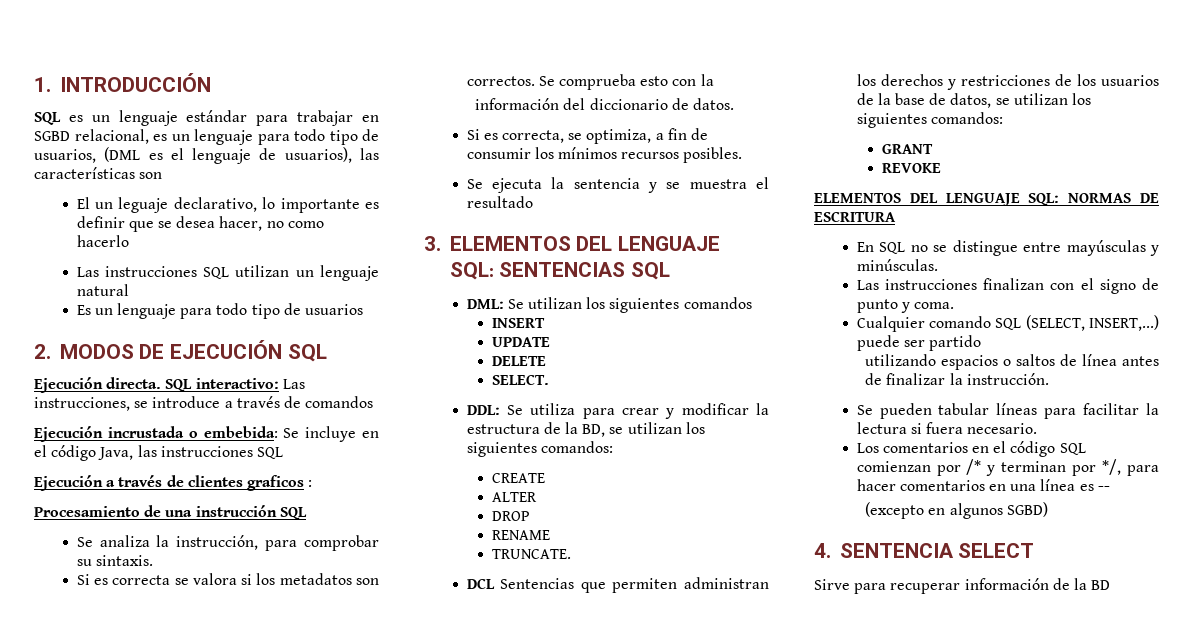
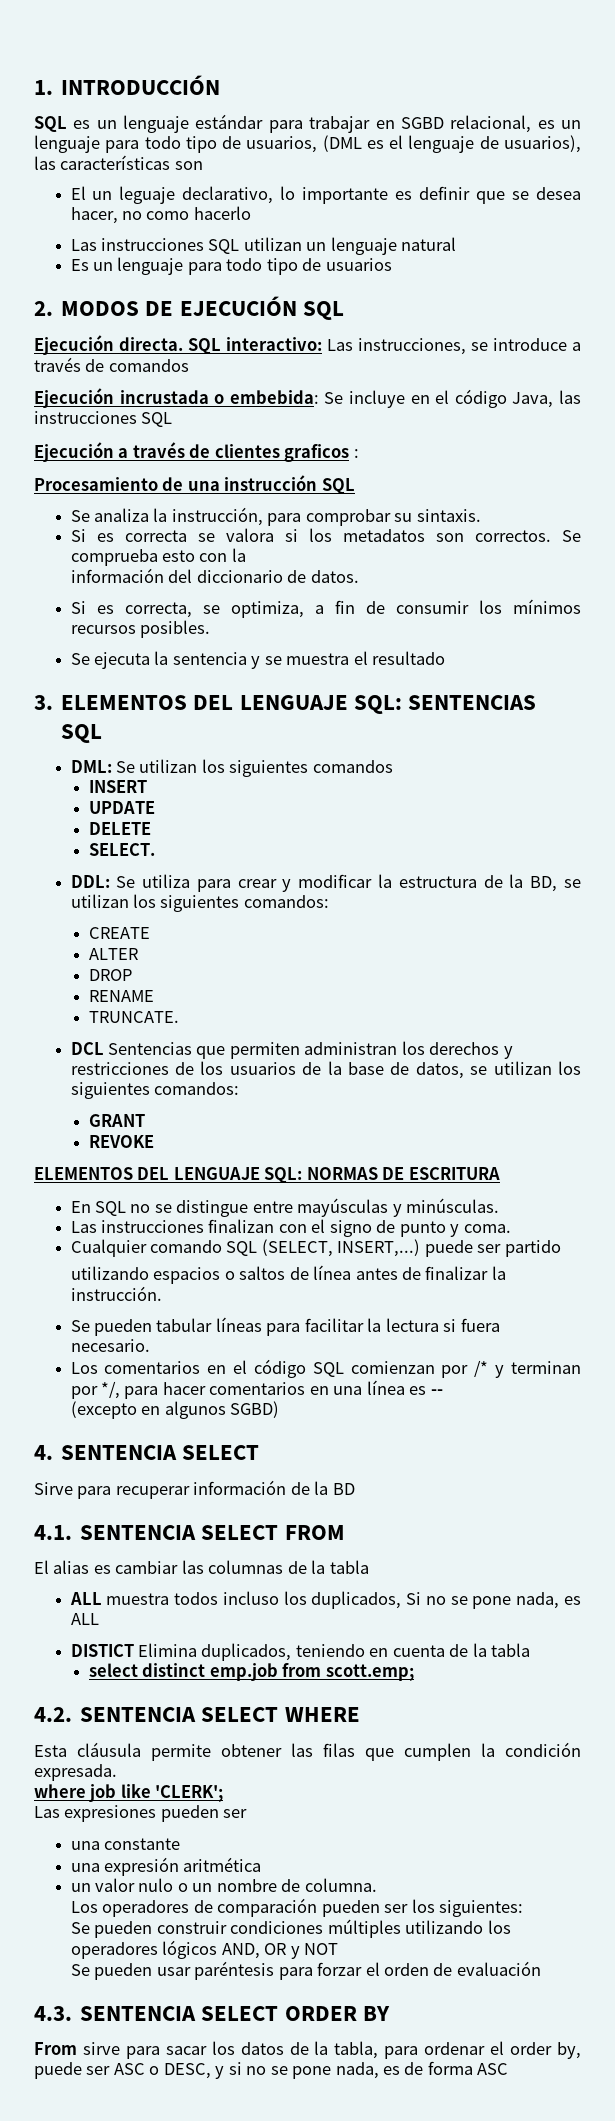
(1111, 585) none -> [34,1525,345,1540] [34,1560,369,1574] [69,1591,582,1609] [70,1613,99,1625] [70,1643,531,1661] [88,1663,414,1681] [34,1707,360,1722] [34,1742,581,1761] [34,1764,117,1781] [34,1784,224,1802] [34,1805,248,1822] [70,1838,180,1850] [70,1857,262,1876] [70,1878,377,1892] [70,1898,523,1917] [70,1919,511,1938] [70,1940,339,1959] [70,1961,541,1980] [34,2006,390,2021] [34,2041,581,2059] [34,2061,509,2079] // 4.1. SENTENCIA SELECT FROM // El alias es cambiar las columnas de la tabla // ALL muestra todos incluso los duplicados, Si no se pone nada, es ALL // DISTICT Elimina duplicados, teniendo en cuenta de la tabla // select distinct emp.job from scott.emp; // 4.2. SENTENCIA SELECT WHERE // Esta cláusula permite obtener las filas que cumplen la condición expresada. // where job like 'CLERK'; // Las expresiones pueden ser // una constante // una expresión aritmética // un valor nulo o un nombre de columna. // Los operadores de comparación pueden ser los siguientes: // Se pueden construir condiciones múltiples utilizando los operadores lógicos AND, OR y NOT // Se pueden usar paréntesis para forzar el orden de evaluación // 4.3. SENTENCIA SELECT ORDER BY // From sirve para sacar los datos de la tabla, para ordenar el order by, puede ser ASC o DESC, y si no se pone nada, es de forma ASC

